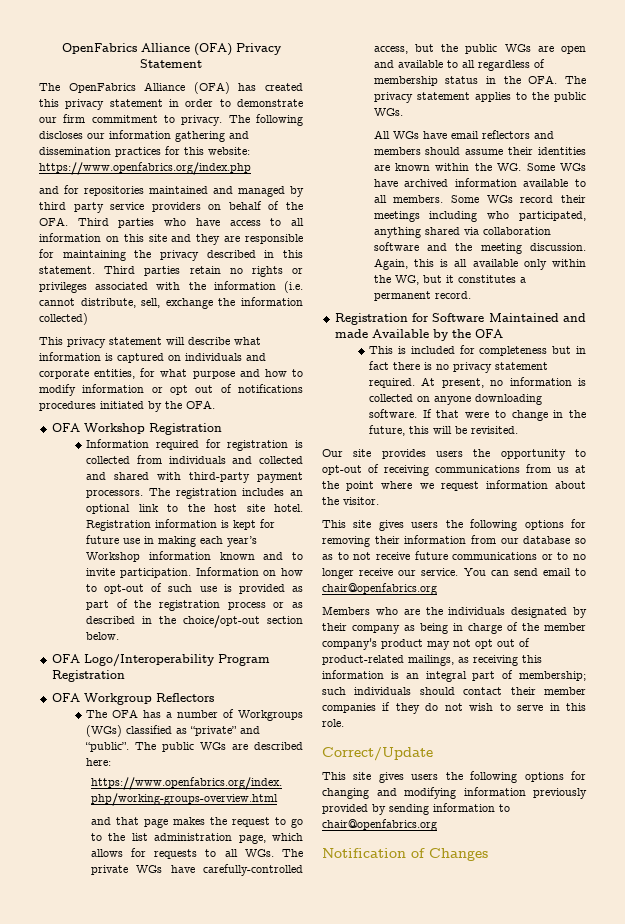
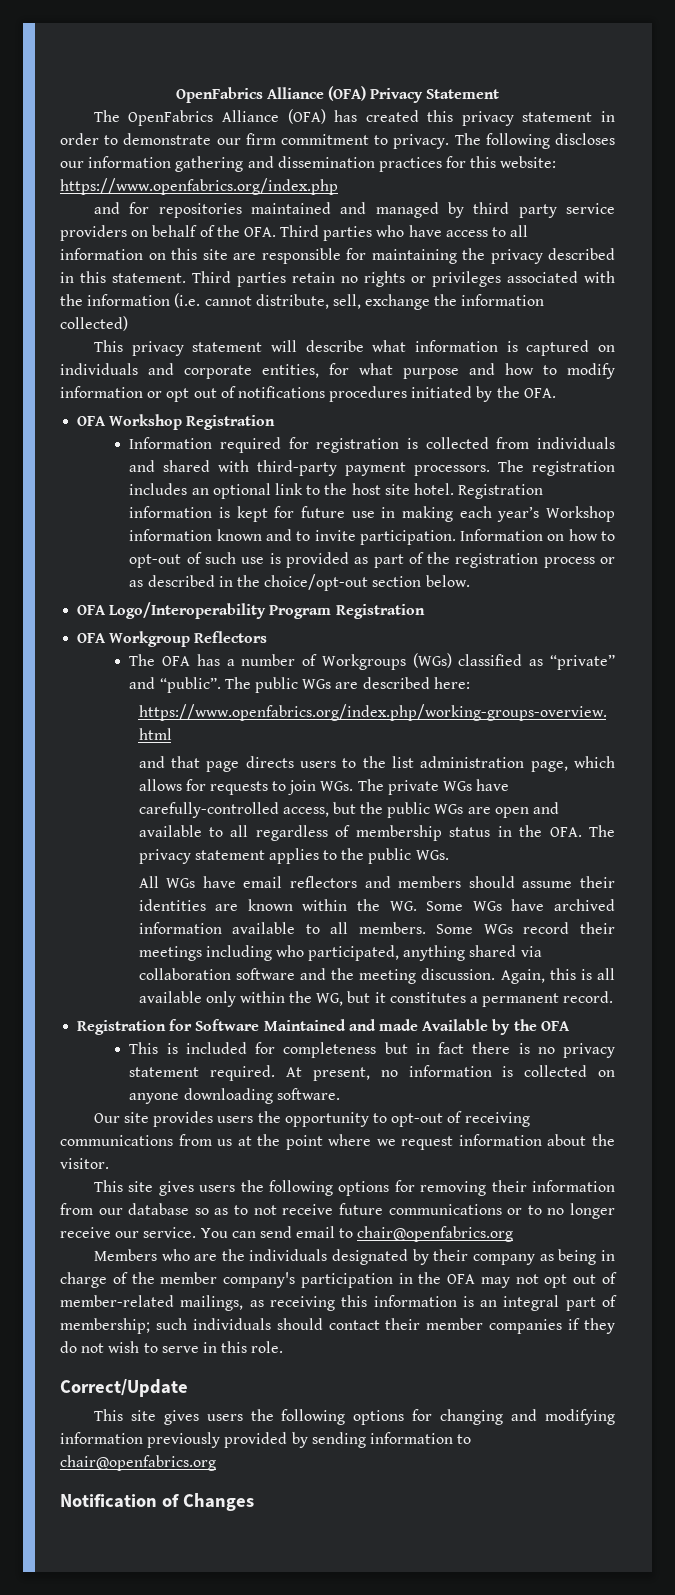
[171,234,221,245] and they -> (228, 254) none
[259,456,303,464] [86,472,107,480] collected and -> (156, 466) none
[172,817,303,828] makes the request to go -> [245,756,336,768] directs users
[224,849,238,857] all -> [288,780,317,795] join
[422,409,586,421] [369,425,519,436] If that were to change in the future, this will be revisited. -> (340, 1094) none
[381,639,423,649] product -> [300,1272,476,1288] participation in the OFA
[322,655,404,665] product-related -> [60,1295,174,1307] member-related

